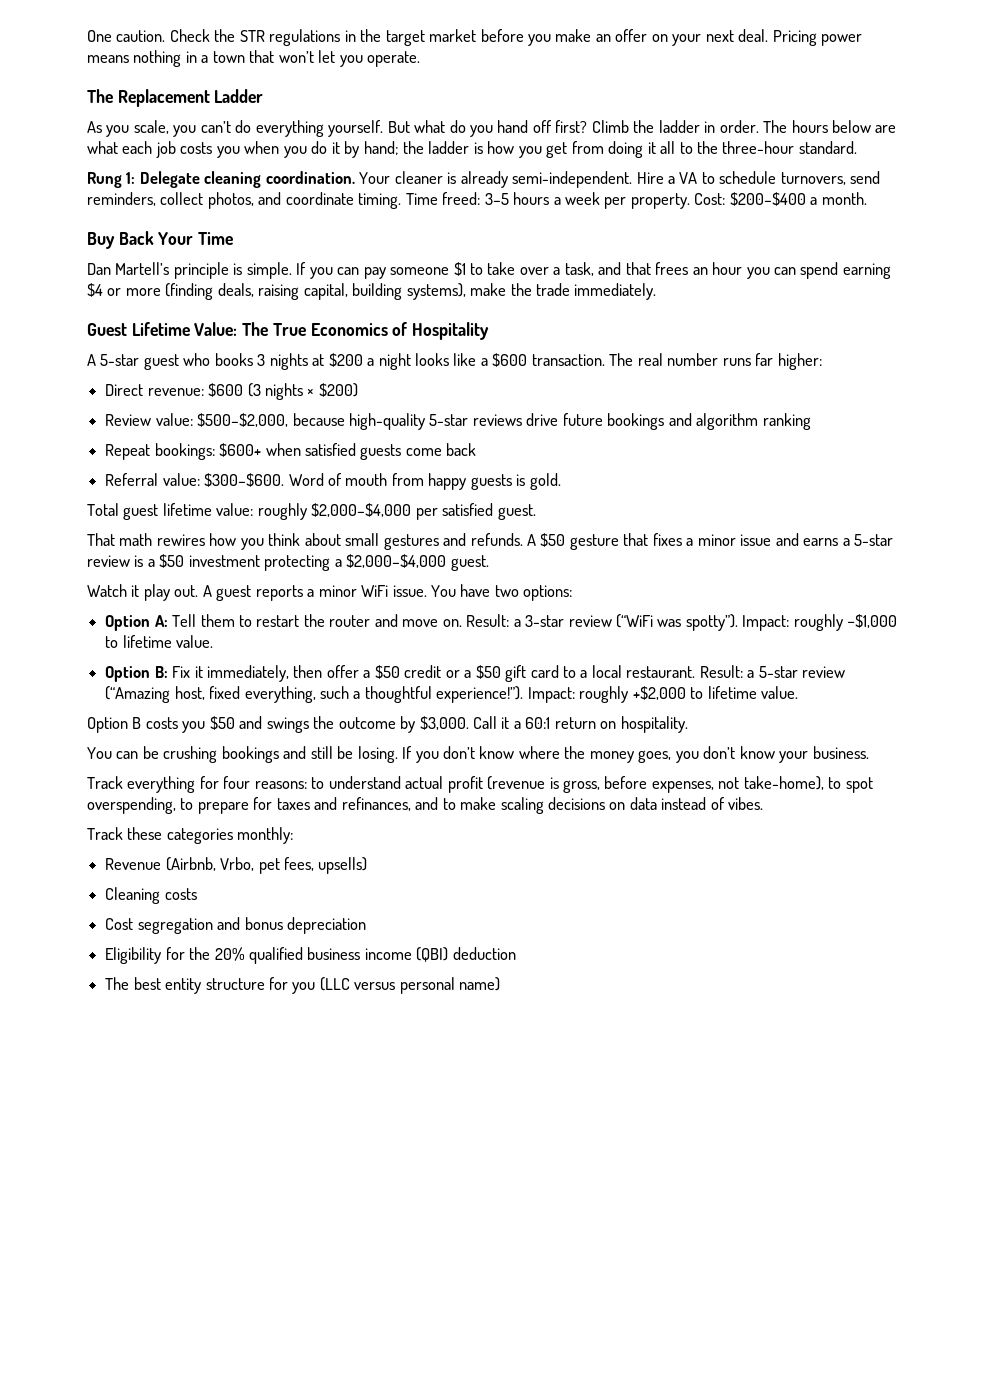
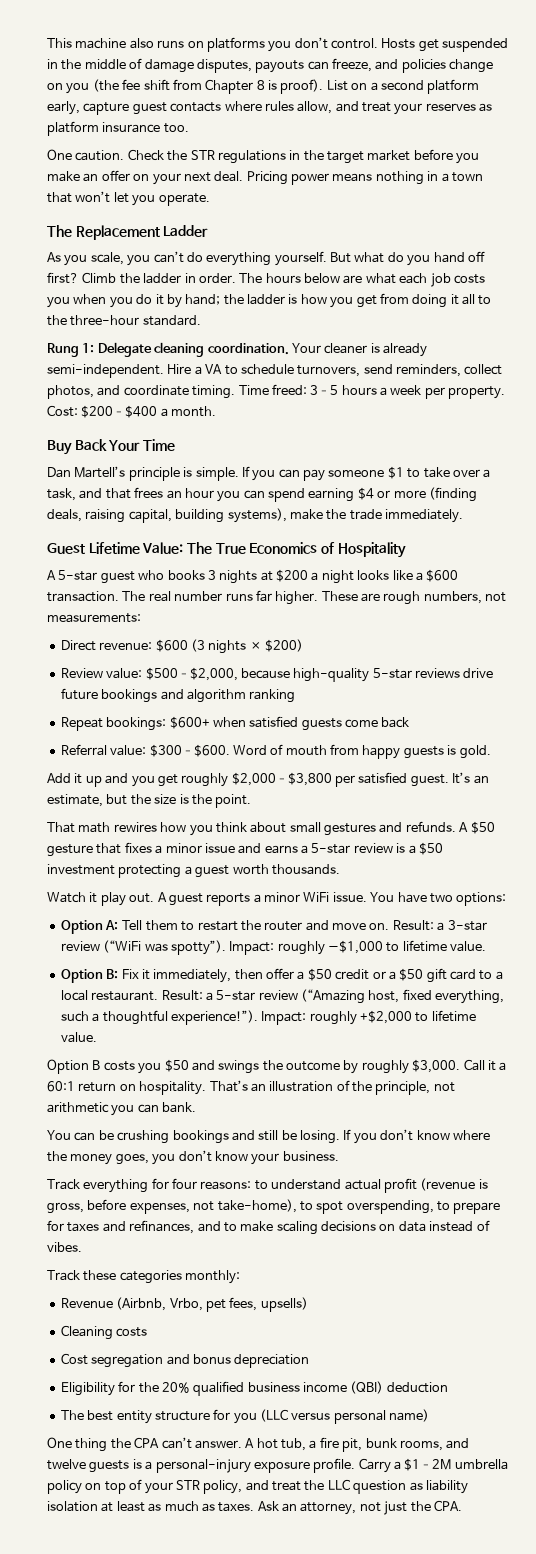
(87, 36) none -> [47,37,509,52] [47,58,494,73] [47,79,480,94] [47,101,493,115] [47,121,189,136] This machine also runs on platforms you don’t control. Hosts get suspended in the middle of damage disputes, payouts can freeze, and policies change on you (the fee shift from Chapter 8 is proof). List on a second platform early, capture guest contacts where rules allow, and treat your reserves as platform insurance too. //
[777,353,822,370] higher: -> [275,591,507,605] [47,613,141,623] higher. These are rough numbers, not measurements:
[87,503,536,520] Total guest lifetime value: roughly $2,000–$4,000 per satisfied guest. -> [47,772,489,787] [47,794,252,808] Add it up and you get roughly $2,000–$3,800 per satisfied guest. It’s an estimate, but the size is the point.
[346,554,489,571] $2,000–$4,000 guest. -> [195,864,340,878] guest worth thousands.
(416, 724) none -> [361,1060,409,1074] roughly
(688, 724) none -> [209,1080,455,1095] [47,1102,197,1116] That’s an illustration of the principle, not arithmetic you can bank.
(501, 984) none -> [47,1437,470,1452] [47,1458,508,1473] [47,1479,468,1494] [47,1500,462,1515] // One thing the CPA can’t answer. A hot tub, a fire pit, bunk rooms, and twelve guests is a personal-injury exposure profile. Carry a $1–2M umbrella policy on top of your STR policy, and treat the LLC question as liability isolation at least as much as taxes. Ask an attorney, not just the CPA.

